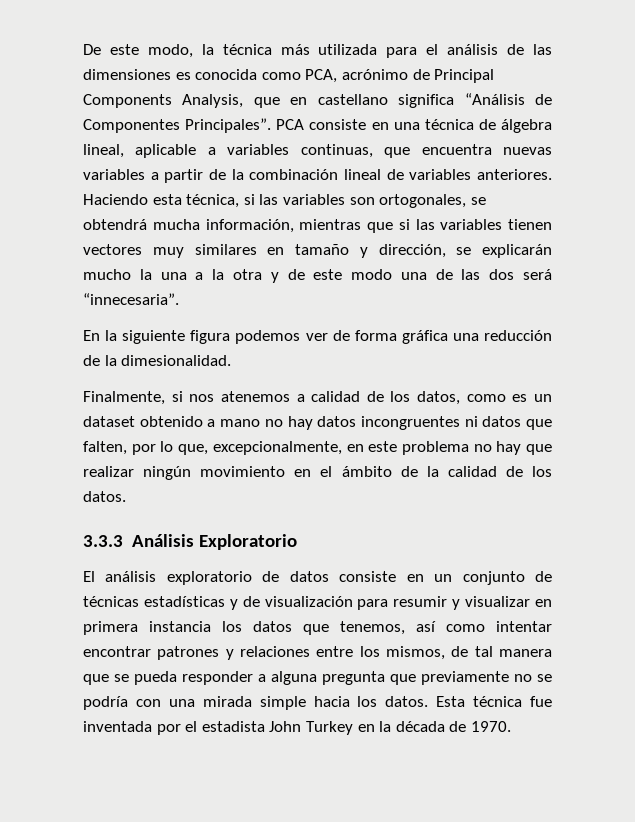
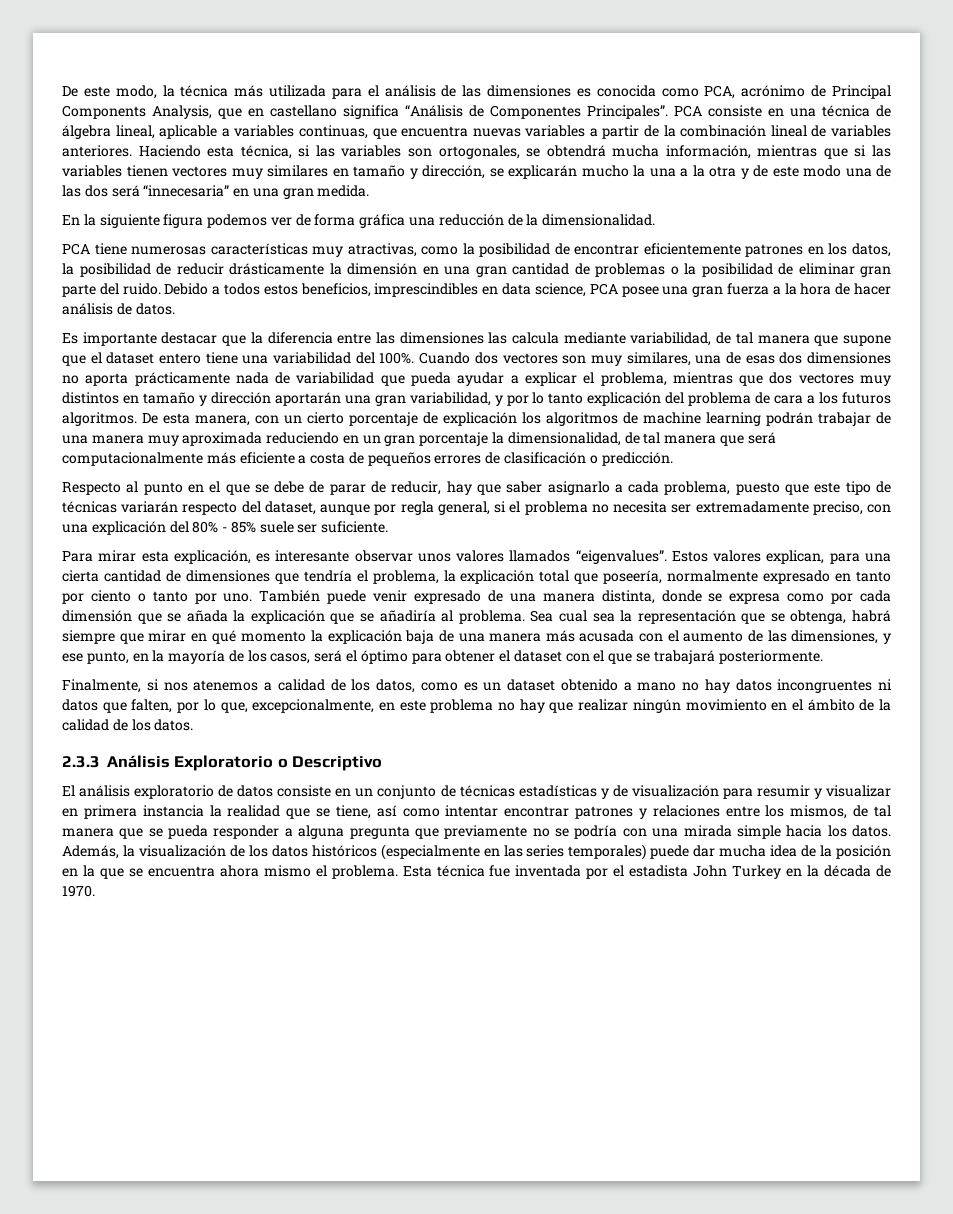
[83,293,179,305] “innecesaria”. -> [143,185,370,199] “innecesaria” en una gran medida.
[121,355,232,366] dimesionalidad. -> [542,214,656,226] [62,243,891,257] [62,263,891,277] [62,283,892,297] [62,303,175,315] [62,332,892,346] [62,352,892,366] [62,372,891,386] [62,392,892,406] [62,412,891,426] [62,432,776,446] [62,452,673,466] [62,481,892,495] [62,501,892,515] [62,521,389,535] [62,550,891,564] [62,570,891,584] [62,590,891,604] [62,610,891,624] [62,630,891,644] [62,650,823,664] dimensionalidad. // PCA tiene numerosas características muy atractivas, como la posibilidad de encontrar eficientemente patrones en los datos, la posibilidad de reducir drásticamente la dimensión en una gran cantidad de problemas o la posibilidad de eliminar gran parte del ruido. Debido a todos estos beneficios, imprescindibles en data science, PCA posee una gran fuerza a la hora de hacer análisis de datos. // Es importante destacar que la diferencia entre las dimensiones las calcula mediante variabilidad, de tal manera que supone que el dataset entero tiene una variabilidad del 100%. Cuando dos vectores son muy similares, una de esas dos dimensiones no aporta prácticamente nada de variabilidad que pueda ayudar a explicar el problema, mientras que dos vectores muy distintos en tamaño y dirección aportarán una gran variabilidad, y por lo tanto explicación del problema de cara a los futuros algoritmos. De esta manera, con un cierto porcentaje de explicación los algoritmos de machine learning podrán trabajar de una manera muy aproximada reduciendo en un gran porcentaje la dimensionalidad, de tal manera que será computacionalmente más eficiente a costa de pequeños errores de clasificación o predicción. // Respecto al punto en el que se debe de parar de reducir, hay que saber asignarlo a cada problema, puesto que este tipo de técnicas variarán respecto del dataset, aunque por regla general, si el problema no necesita ser extremadamente preciso, con una explicación del 80% - 85% suele ser suficiente. // Para mirar esta explicación, es interesante observar unos valores llamados “eigenvalues”. Estos valores explican, para una cierta cantidad de dimensiones que tendría el problema, la explicación total que poseería, normalmente expresado en tanto por ciento o tanto por uno. También puede venir expresado de una manera distinta, donde se expresa como por cada dimensión que se añada la explicación que se añadiría al problema. Sea cual sea la representación que se obtenga, habrá siempre que mirar en qué momento la explicación baja de una manera más acusada con el aumento de las dimensiones, y ese punto, en la mayoría de los casos, será el óptimo para obtener el dataset con el que se trabajará posteriormente.
[83,535,123,547] 3.3.3 -> [62,756,100,768] 2.3.3
(297, 542) none -> [277,756,383,771] o Descriptivo
[222,621,405,635] los datos que tenemos, -> [209,805,371,819] la realidad que se tiene,
(429, 701) none -> [62,844,892,860] [62,865,398,879] Además, la visualización de los datos históricos (especialmente en las series temporales) puede dar mucha idea de la posición en la que se encuentra ahora mismo el problema.

